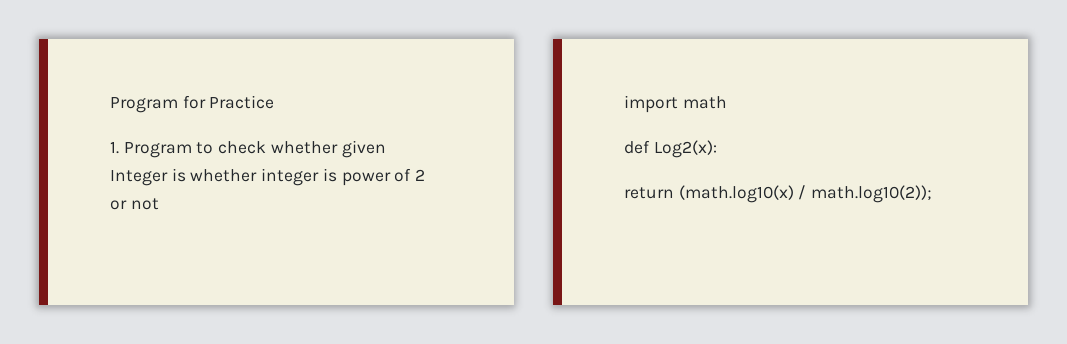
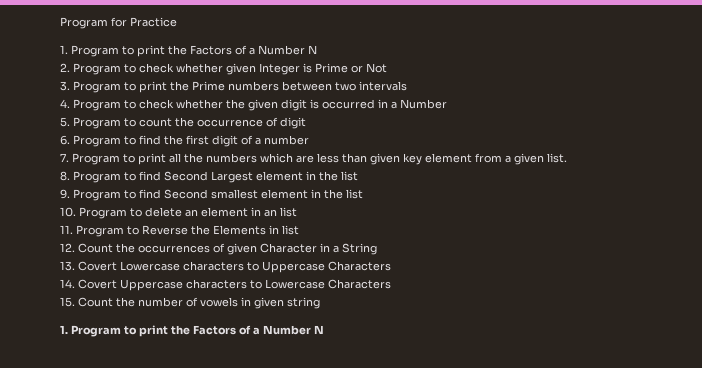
(214, 148) none -> [137,45,317,57] [60,63,136,75] print the Factors of a Number N // 2. Program to
[190,168,426,186] [110,198,159,210] [624,95,727,113] [624,140,717,158] [624,185,933,203] whether integer is power of 2 or not // import math // def Log2(x): // return (math.log10(x) / math.log10(2)); -> [315,63,387,73] [60,81,407,93] [60,99,447,111] [60,117,306,129] [60,135,309,147] [60,153,567,165] [60,171,358,183] [60,189,363,201] [60,207,297,219] [60,225,299,237] [60,243,377,255] [60,261,391,273] [60,279,391,291] [60,297,320,309] [60,325,324,337] Prime or Not // 3. Program to print the Prime numbers between two intervals // 4. Program to check whether the given digit is occurred in a Number // 5. Program to count the occurrence of digit // 6. Program to find the first digit of a number // 7. Program to print all the numbers which are less than given key element from a given list. // 8. Program to find Second Largest element in the list // 9. Program to find Second smallest element in the list // 10. Program to delete an element in an list // 11. Program to Reverse the Elements in list // 12. Count the occurrences of given Character in a String // 13. Covert Lowercase characters to Uppercase Characters // 14. Covert Uppercase characters to Lowercase Characters // 15. Count the number of vowels in given string // 1. Program to print the Factors of a Number N

